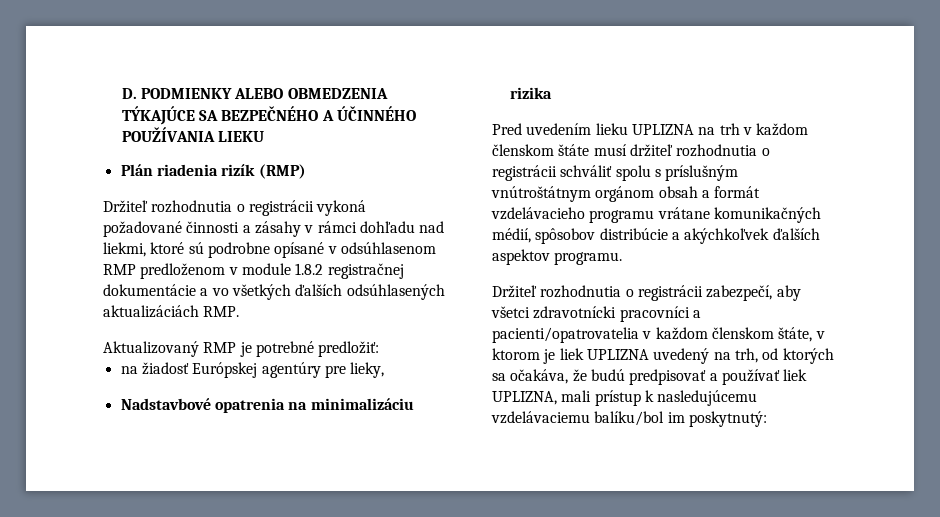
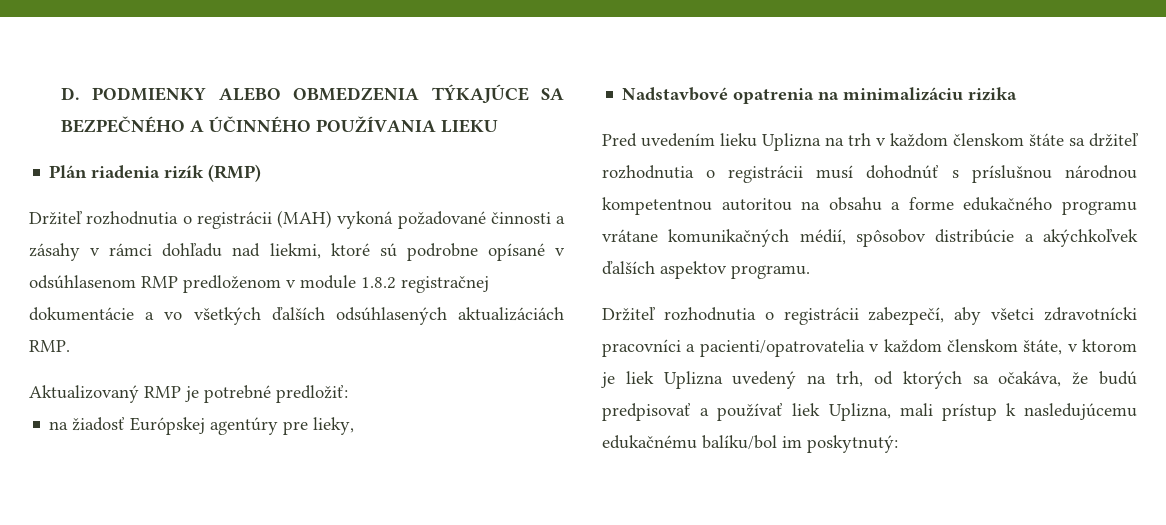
(314, 208) none -> [277,210,332,228] (MAH)
[631,124,694,135] UPLIZNA -> [762,133,821,151] Uplizna
[593,144,627,156] musí -> [1069,138,1085,146] sa
[560,165,739,181] [491,186,761,202] [491,207,585,220] schváliť spolu s príslušným vnútroštátnym orgánom obsah a formát vzdelávacieho -> [816,165,1137,183] [602,197,1053,215] musí dohodnúť s príslušnou národnou kompetentnou autoritou na obsahu a forme edukačného
[586,349,649,360] UPLIZNA -> [663,371,723,389] Uplizna
[492,391,557,405] UPLIZNA, -> [828,403,891,421] Uplizna,
[491,411,590,424] vzdelávaciemu -> [602,435,697,449] edukačnému

